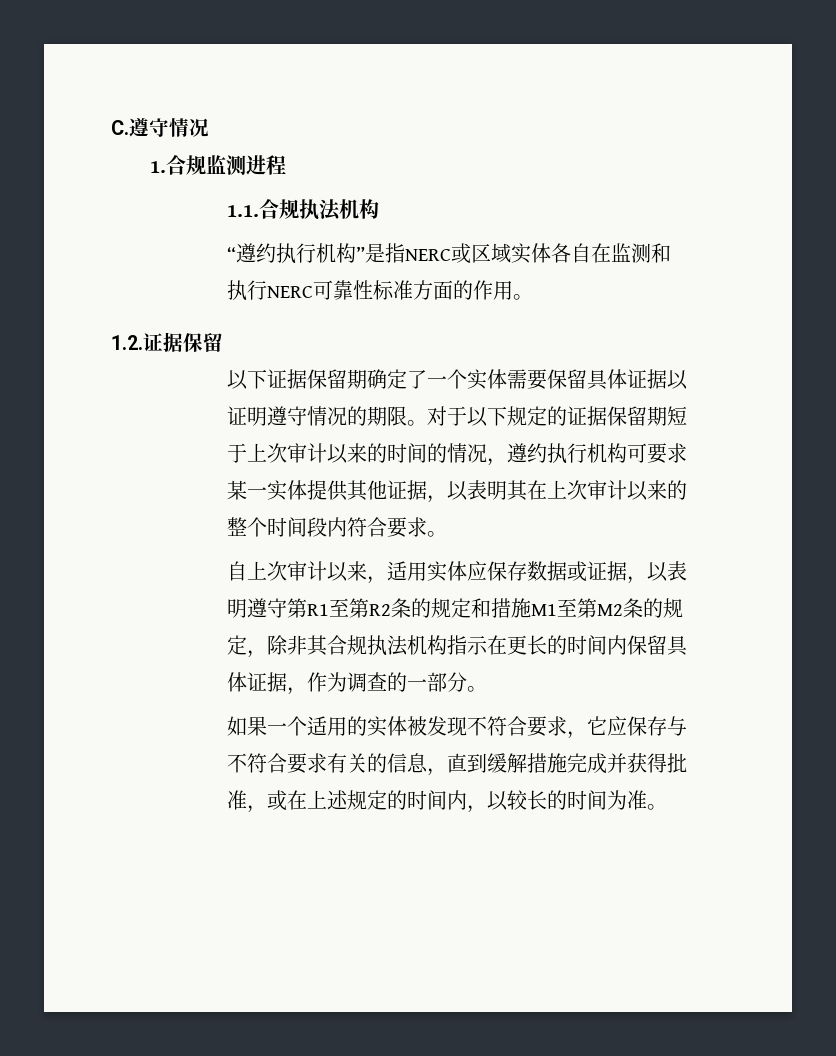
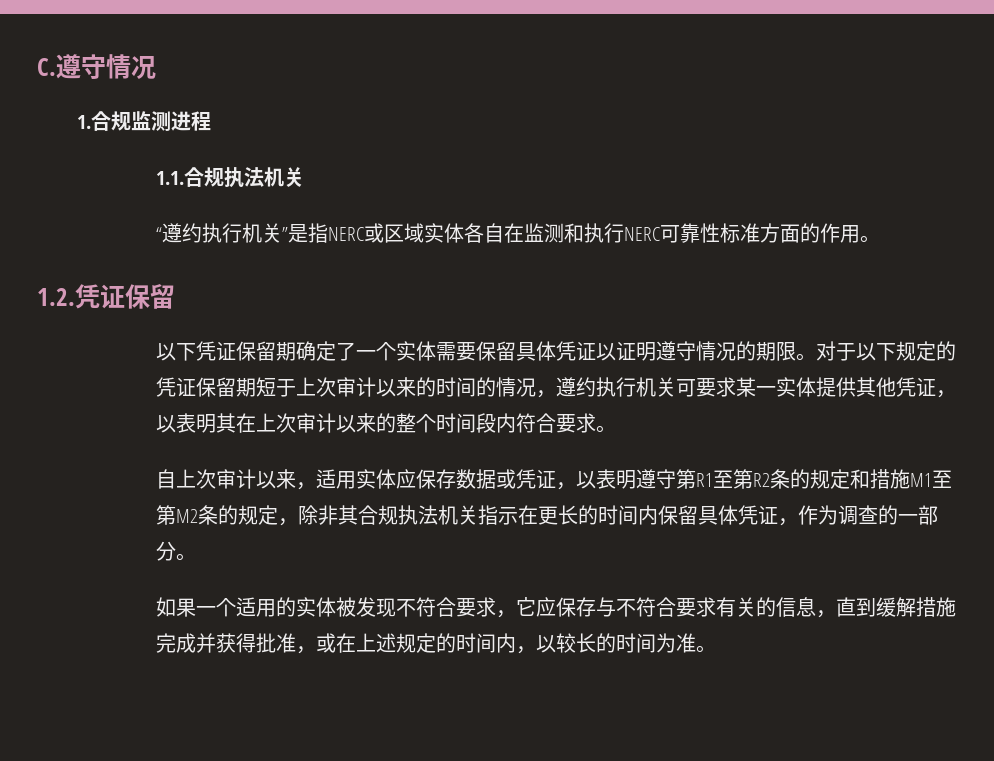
[358,199,379,219] 构 -> [283,167,304,187] 关
[335,243,356,263] 构 -> [261,223,282,243] 关
[143,332,183,352] 证据 -> [75,284,125,309] 凭证
[266,369,307,389] 证据 -> [195,341,236,361] 凭证
[626,369,667,389] 证据 -> [555,341,596,361] 凭证
[566,406,607,426] 证据 -> [155,377,196,397] 凭证
[606,443,627,463] 构 -> [655,377,676,397] 关
[386,480,427,500] 证据 -> [895,377,936,397] 凭证
[586,561,627,581] 证据 -> [515,469,556,489] 凭证
[426,635,447,655] 构 -> [457,505,478,525] 关
[246,672,287,692] 证据 -> [737,505,778,525] 凭证

